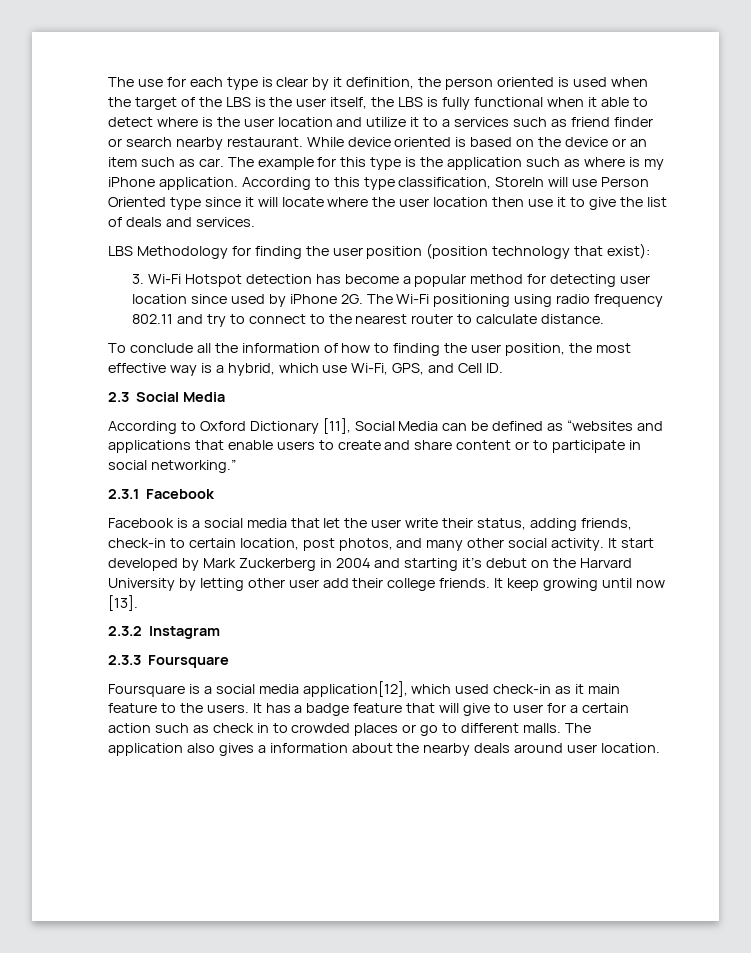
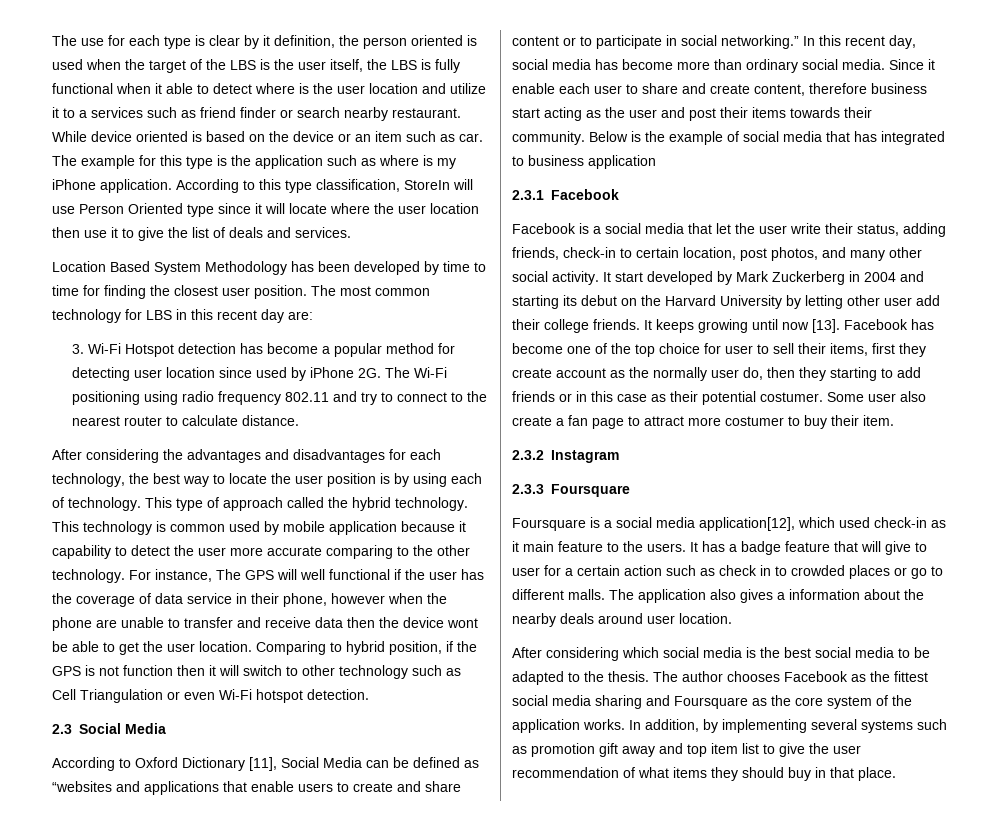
[108,243,651,259] LBS Methodology for finding the user position (position technology that exist): -> [52,261,486,275] [52,285,430,299] [52,309,313,323] Location Based System Methodology has been developed by time to time for finding the closest user position. The most common technology for LBS in this recent day are:
[108,343,631,356] [108,363,504,376] To conclude all the information of how to finding the user position, the most effective way is a hybrid, which use Wi-Fi, GPS, and Cell ID. -> [52,449,441,463] [52,473,482,487] [52,497,468,511] [52,521,466,535] [52,545,470,559] [52,569,484,583] [52,593,447,607] [52,617,478,631] [52,641,477,655] [52,665,461,679] [52,689,369,703] After considering the advantages and disadvantages for each technology, the best way to locate the user position is by using each of technology. This type of approach called the hybrid technology. This technology is common used by mobile application because it capability to detect the user more accurate comparing to the other technology. For instance, The GPS will well functional if the user has the coverage of data service in their phone, however when the phone are unable to transfer and receive data then the device wont be able to get the user location. Comparing to hybrid position, if the GPS is not function then it will switch to other technology such as Cell Triangulation or even Wi-Fi hotspot detection.
(236, 466) none -> [803,35,916,49] [512,59,935,73] [512,83,927,96] [512,107,872,121] [512,131,945,145] [512,155,656,169] In this recent day, social media has become more than ordinary social media. Since it enable each user to share and create content, therefore business start acting as the user and post their items towards their community. Below is the example of social media that has integrated to business application
[462,557,483,568] it’s -> [563,295,577,306] its
[507,578,540,591] keep -> [656,319,694,333] keeps
(138, 603) none -> [844,319,934,330] [512,343,926,357] [512,367,921,381] [512,391,926,405] [512,415,894,429] Facebook has become one of the top choice for user to sell their items, first they create account as the normally user do, then they starting to add friends or in this case as their potential costumer. Some user also create a fan page to attract more costumer to buy their item.
(661, 748) none -> [512,647,930,661] [512,671,928,685] [512,695,912,709] [512,719,947,733] [512,743,861,757] [512,767,896,781] // After considering which social media is the best social media to be adapted to the thesis. The author chooses Facebook as the fittest social media sharing and Foursquare as the core system of the application works. In addition, by implementing several systems such as promotion gift away and top item list to give the user recommendation of what items they should buy in that place.

